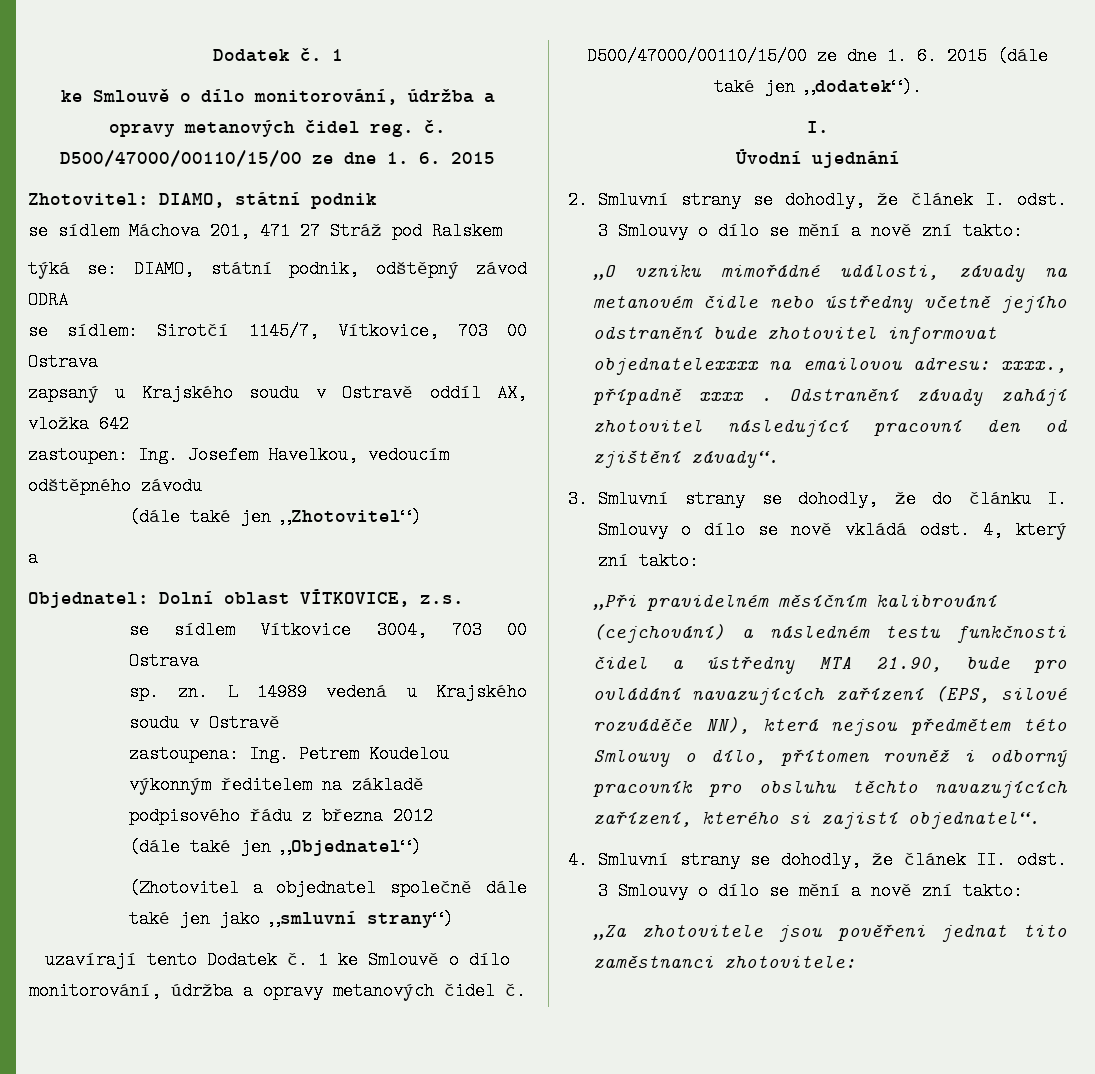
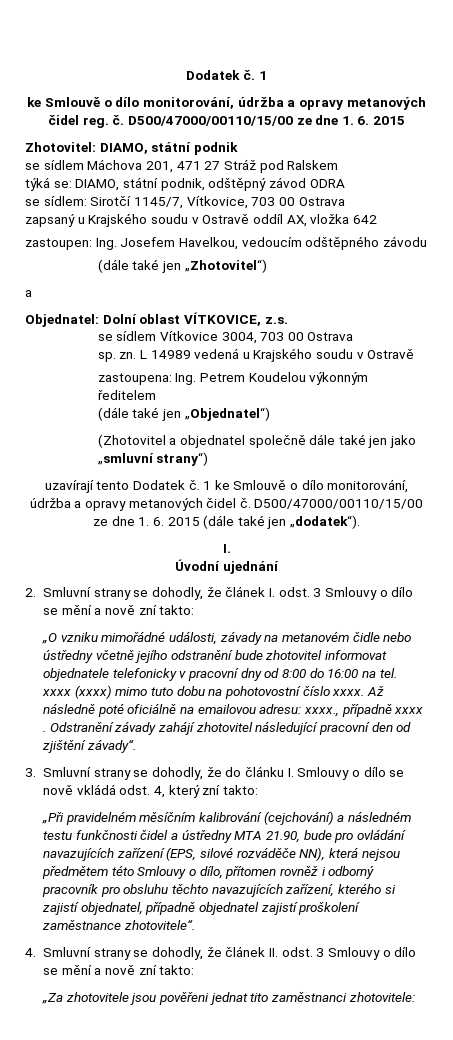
[321,776,424,794] [128,807,433,825] na základě podpisového řádu z března 2012 -> (156, 395) none
[593,356,760,375] objednatelexxxx -> [43,668,397,681] [42,685,384,699] [43,703,177,717] objednatele telefonicky v pracovní dny od 8:00 do 16:00 na tel. xxxx (xxxx) mimo tuto dobu na pohotovostní číslo xxxx. Až následně poté oficiálně
[908,810,1041,829] objednatel“. -> [80,901,361,915] [42,919,195,930] objednatel, případně objednatel zajistí proškolení zaměstnance zhotovitele“.

